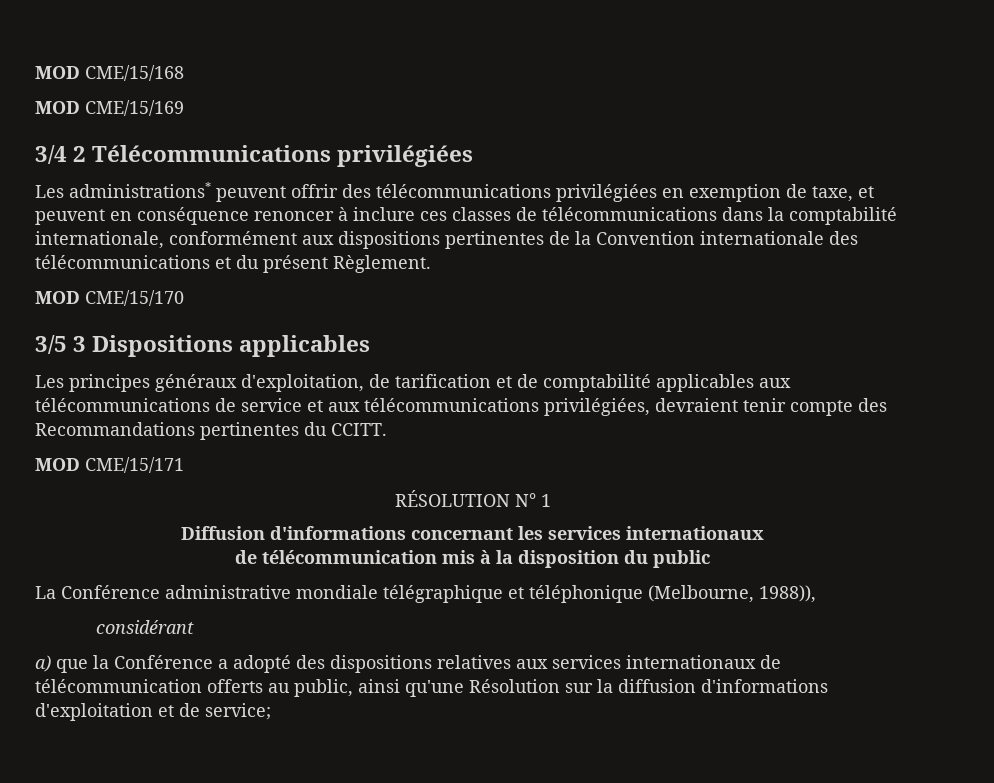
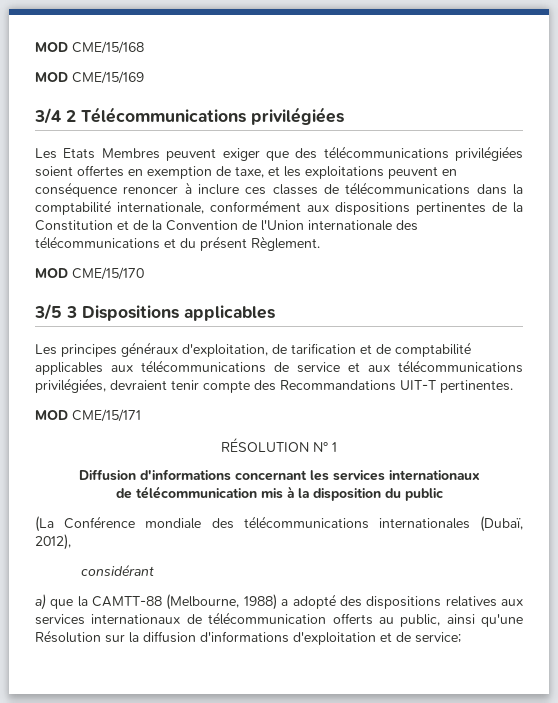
[69,182,338,202] administrations* peuvent offrir -> [63,148,289,161] Etats Membres peuvent exiger que
(657, 193) none -> [35,165,124,177] soient offertes
(874, 192) none -> [284,166,384,179] les exploitations
[596,231,695,245] Convention -> [35,220,304,231] Constitution et de la Convention de l'Union
[200,422,387,440] pertinentes du CCITT. -> [400,380,513,393] UIT-T pertinentes.
[35,585,816,603] La Conférence administrative mondiale télégraphique et téléphonique (Melbourne, 1988)), -> [35,516,523,532] [35,534,71,550] (La Conférence mondiale des télécommunications internationales (Dubaï, 2012),
[114,655,213,669] Conférence -> [92,594,277,610] CAMTT-88 (Melbourne, 1988)

